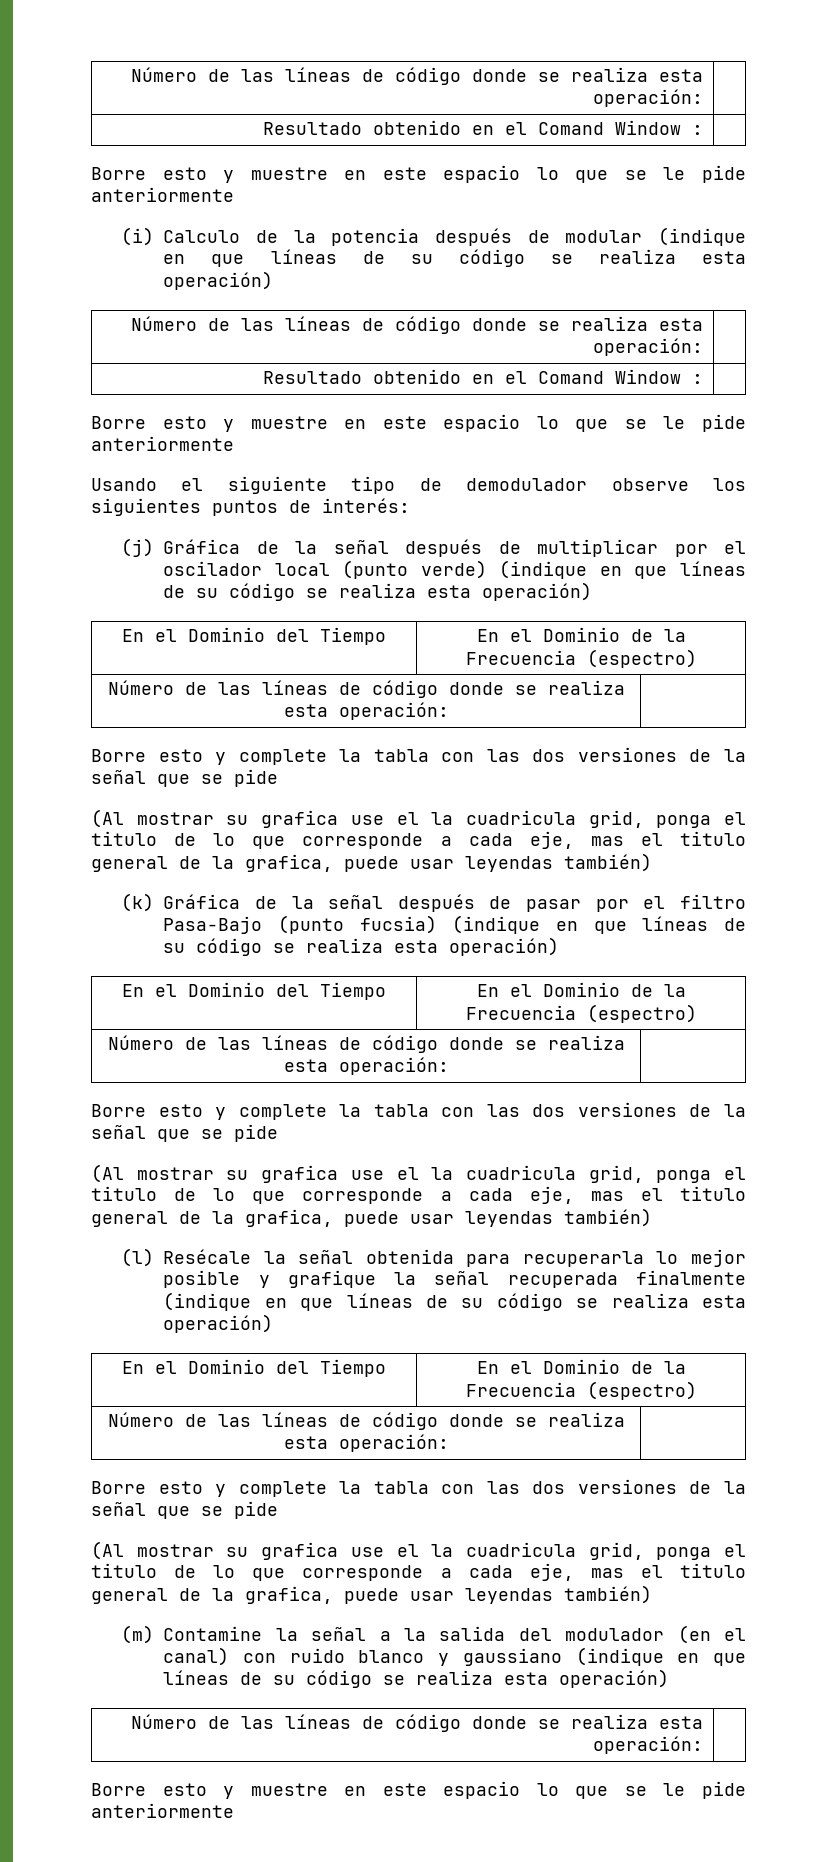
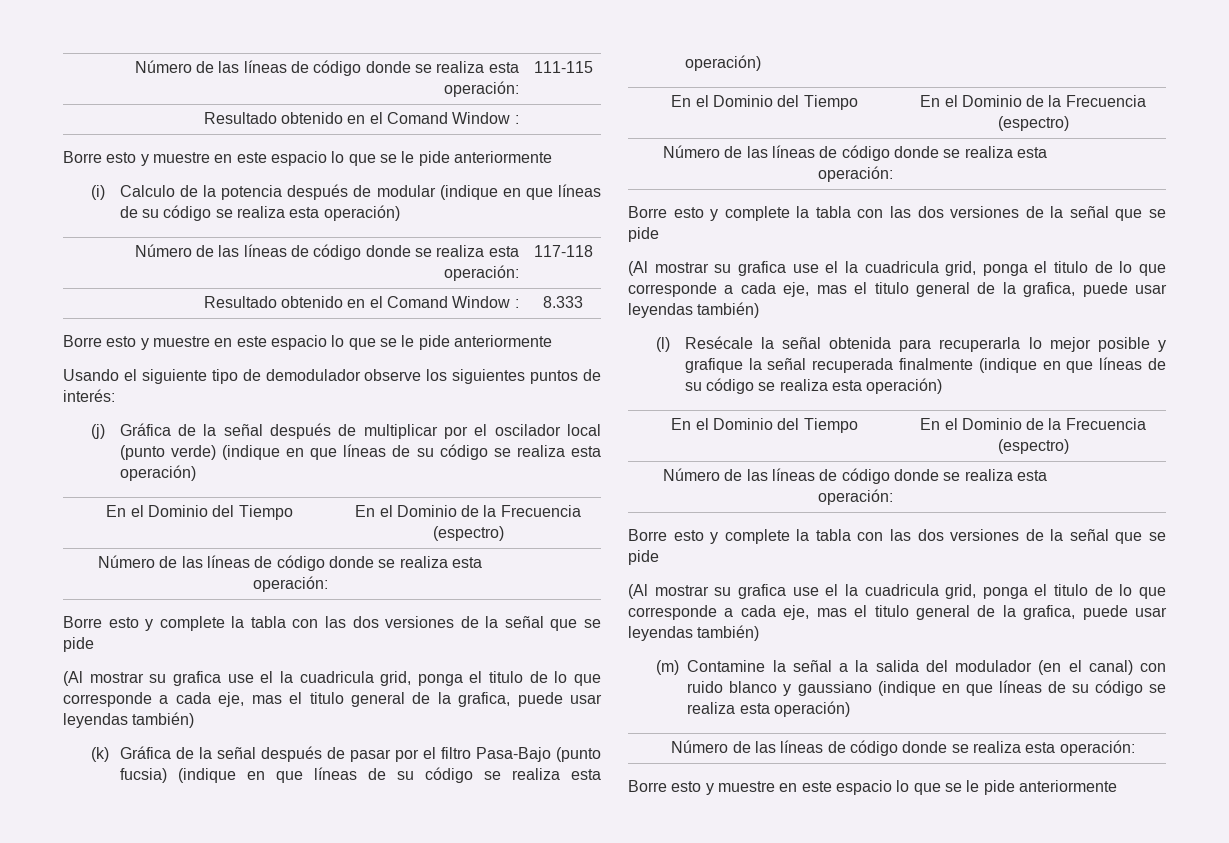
(703, 98) none -> [533,61,593,73] 111-115
[262,369,703,384] // Resultado obtenido en el Comand Window : | -> [533,245,593,257] [203,296,519,308] [543,296,583,308] 117-118 // Resultado obtenido en el Comand Window : | 8.333

